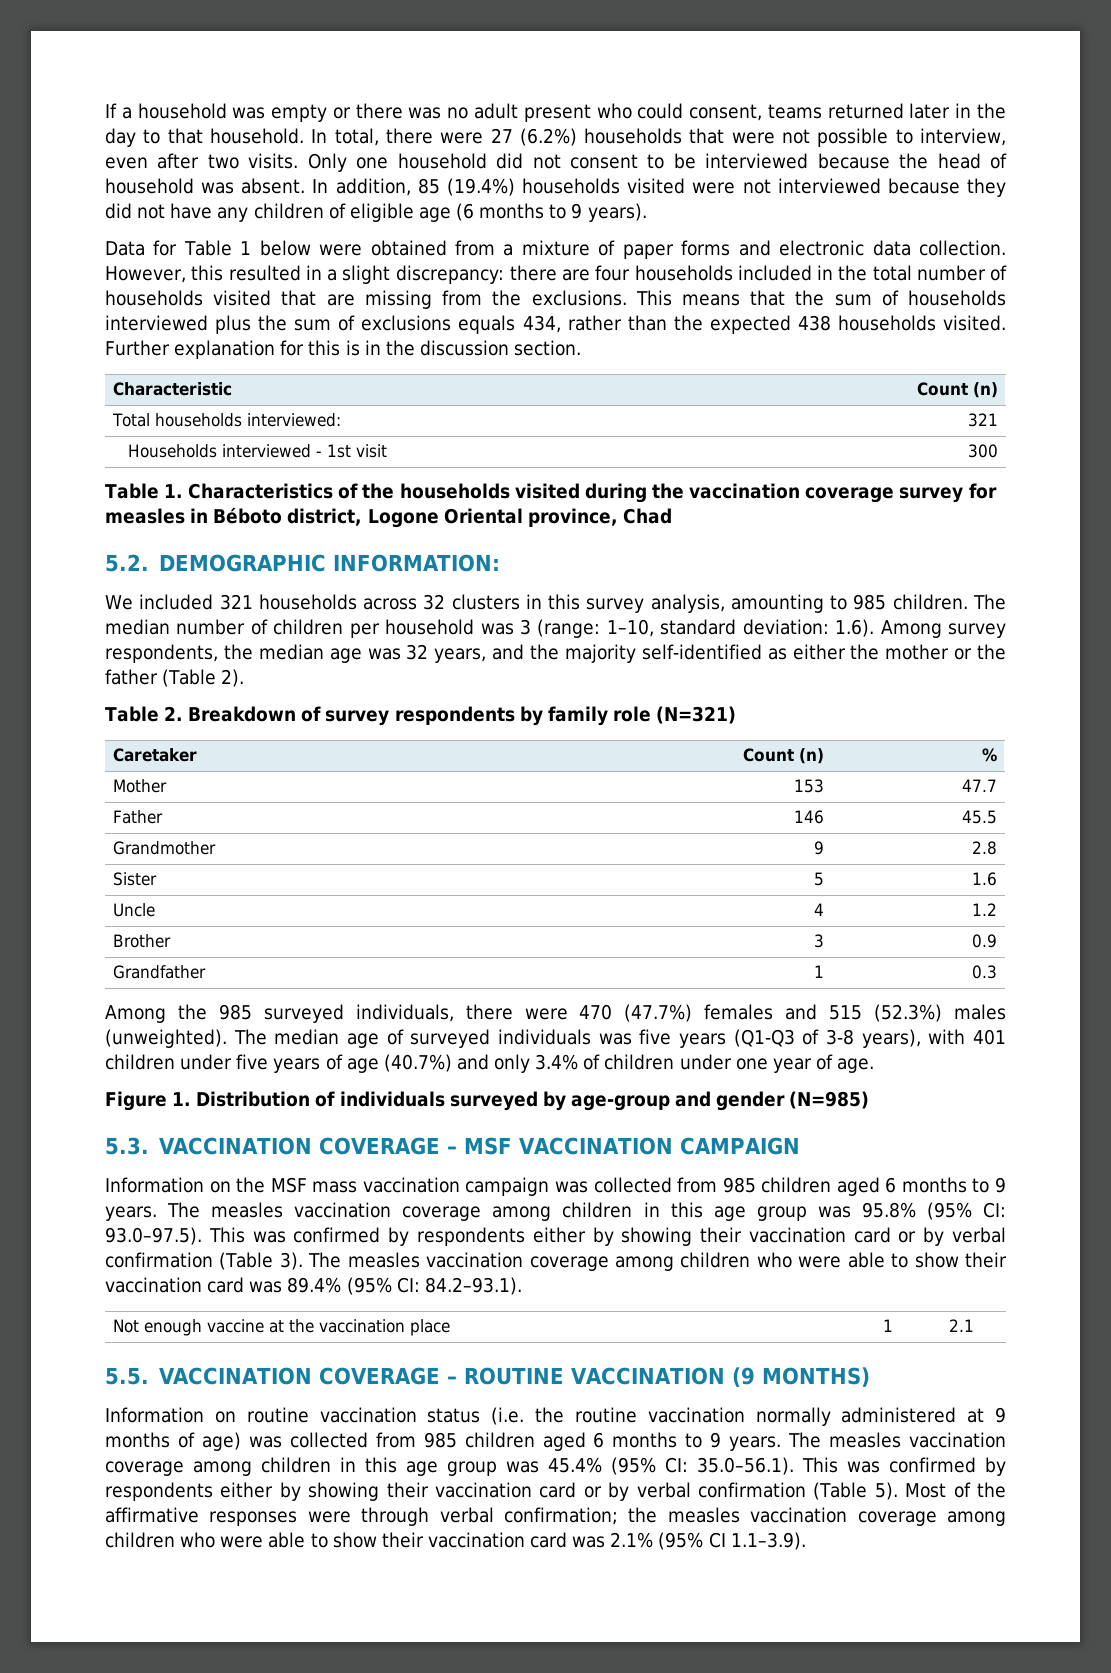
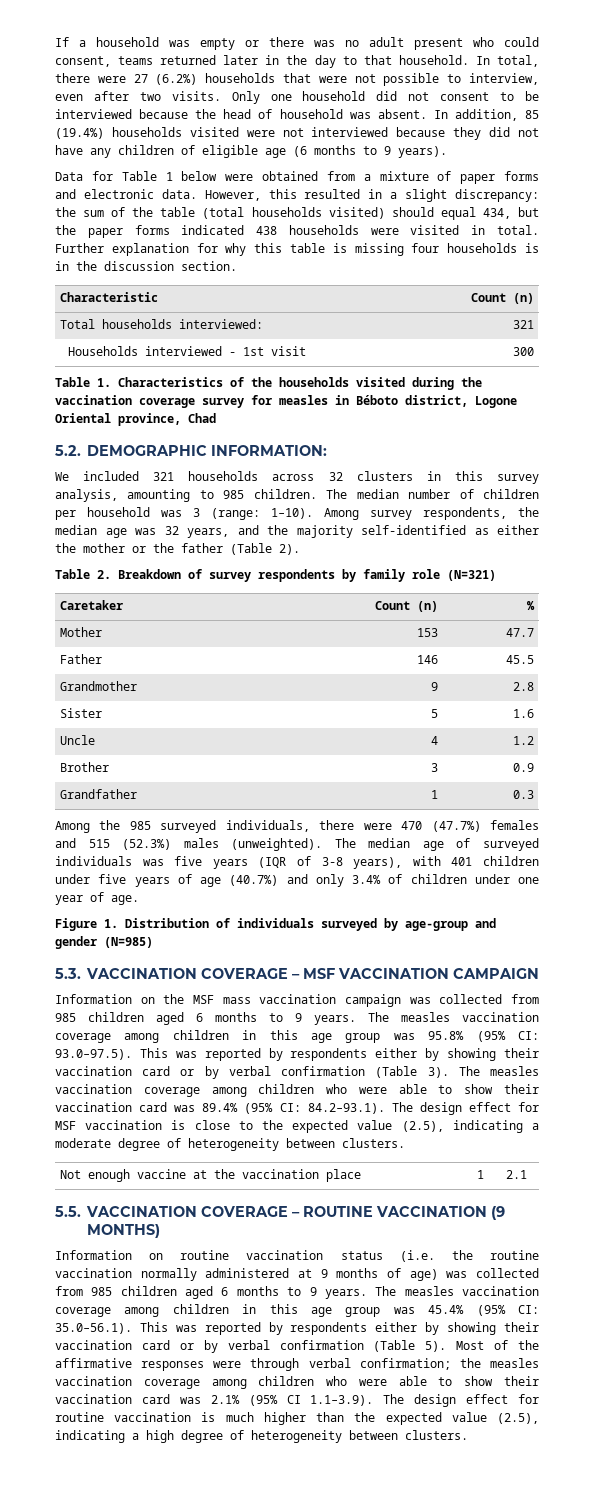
[872,240,1006,256] data collection. -> [161,189,197,199] data.
[509,265,1007,281] [105,290,1006,309] [105,315,1006,334] [105,340,341,359] there are four households included in the total number of households visited that are missing from the exclusions. This means that the sum of households interviewed plus the sum of exclusions equals 434, rather than the expected 438 households visited. Further explanation for this -> [55,207,539,220] [55,225,539,238] [55,243,518,256] the sum of the table (total households visited) should equal 434, but the paper forms indicated 438 households were visited in total. Further explanation for why this table is missing four households
[606,619,875,637] 1–10, standard deviation: 1.6). -> [271,508,313,519] 1–10).
[733,1029,795,1047] (Q1-Q3 -> [258,857,287,868] (IQR
[293,1227,381,1243] confirmed -> [204,1048,261,1061] reported
(522, 1286) none -> [391,1102,539,1115] [55,1120,539,1133] [55,1138,405,1151] The design effect for MSF vaccination is close to the expected value (2.5), indicating a moderate degree of heterogeneity between clusters.
[889,1457,976,1473] confirmed -> [204,1322,261,1335] reported
(806, 1541) none -> [383,1394,539,1407] [55,1412,539,1425] [55,1430,468,1443] The design effect for routine vaccination is much higher than the expected value (2.5), indicating a high degree of heterogeneity between clusters.

